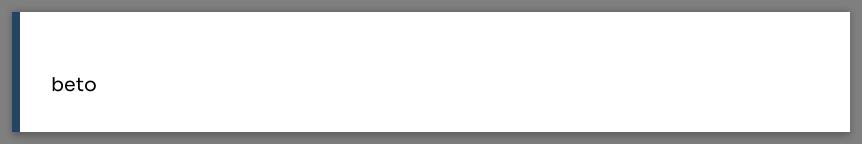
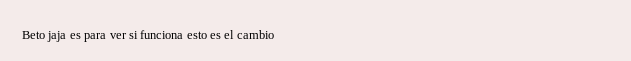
[51,77,97,92] beto -> [22,30,274,42] Beto jaja es para ver si funciona esto es el cambio

